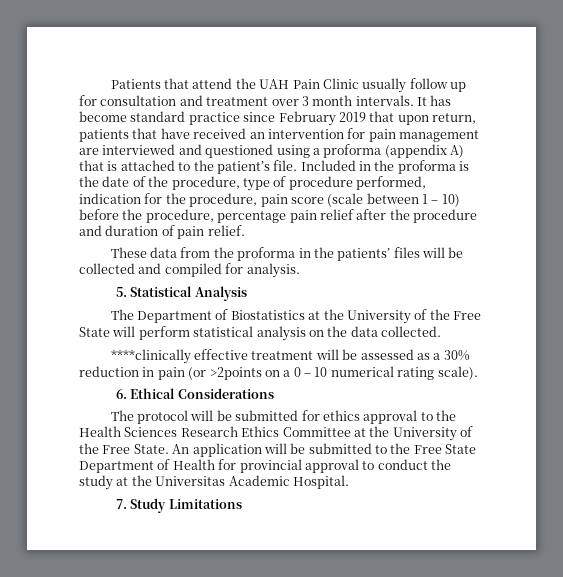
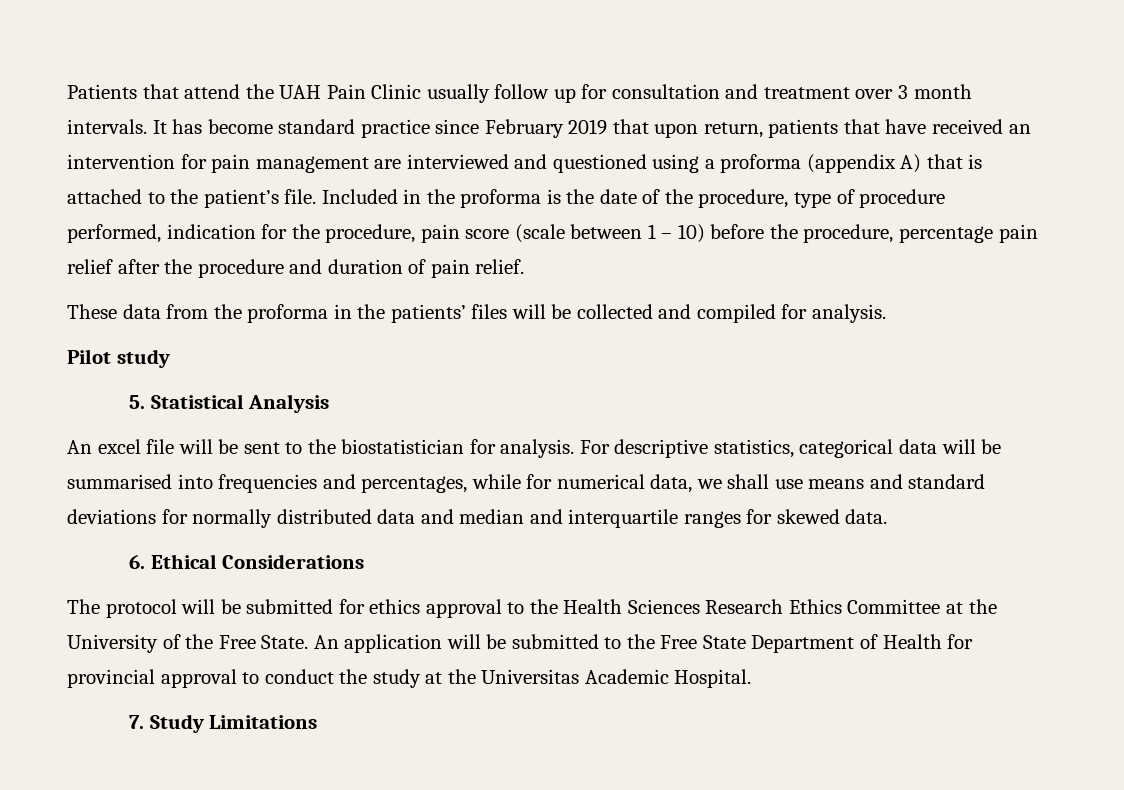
(300, 270) none -> [67,349,170,368] // Pilot study
[110,309,482,324] [79,326,441,341] [110,349,470,364] [79,366,478,380] The Department of Biostatistics at the University of the Free State will perform statistical analysis on the data collected. // ****clinically effective treatment will be assessed as a 30% reduction in pain (or >2points on a 0 – 10 numerical rating scale). -> [67,439,1002,458] [67,474,986,493] [67,509,888,528] An excel file will be sent to the biostatistician for analysis. For descriptive statistics, categorical data will be summarised into frequencies and percentages, while for numerical data, we shall use means and standard deviations for normally distributed data and median and interquartile ranges for skewed data.

